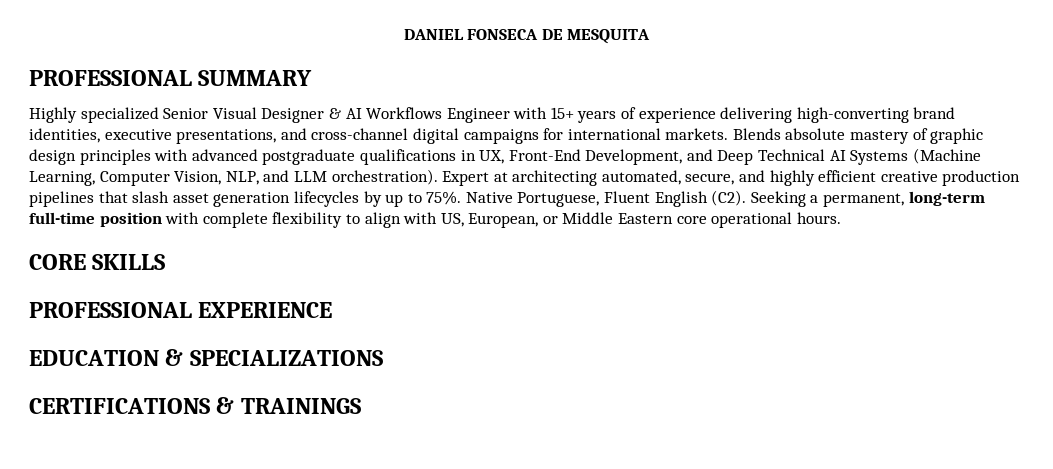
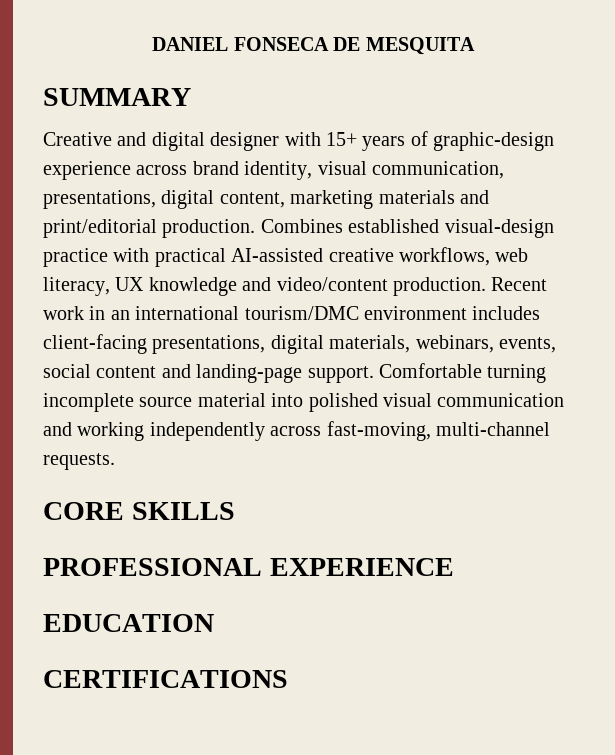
[29,70,192,86] PROFESSIONAL -> (475, 46) none
[29,107,956,123] [29,128,984,144] [29,148,981,165] [29,169,1021,186] [29,190,985,207] [29,212,841,228] Highly specialized Senior Visual Designer & AI Workflows Engineer with 15+ years of experience delivering high-converting brand identities, executive presentations, and cross-channel digital campaigns for international markets. Blends absolute mastery of graphic design principles with advanced postgraduate qualifications in UX, Front-End Development, and Deep Technical AI Systems (Machine Learning, Computer Vision, NLP, and LLM orchestration). Expert at architecting automated, secure, and highly efficient creative production pipelines that slash asset generation lifecycles by up to 75%. Native Portuguese, Fluent English (C2). Seeking a permanent, long-term full-time position with complete flexibility to align with US, European, or Middle Eastern core operational hours. -> [43,131,555,151] [43,161,504,180] [43,190,489,209] [43,219,554,238] [43,247,529,267] [43,277,548,296] [43,306,541,320] [43,334,556,354] [43,363,547,383] [43,393,565,412] [43,421,550,441] [43,453,115,470] Creative and digital designer with 15+ years of graphic-design experience across brand identity, visual communication, presentations, digital content, marketing materials and print/editorial production. Combines established visual-design practice with practical AI-assisted creative workflows, web literacy, UX knowledge and video/content production. Recent work in an international tourism/DMC environment includes client-facing presentations, digital materials, webinars, events, social content and landing-page support. Comfortable turning incomplete source material into polished visual communication and working independently across fast-moving, multi-channel requests.
[165,349,383,366] & SPECIALIZATIONS -> (214, 623) none
[216,397,361,414] & TRAININGS -> (288, 679) none

